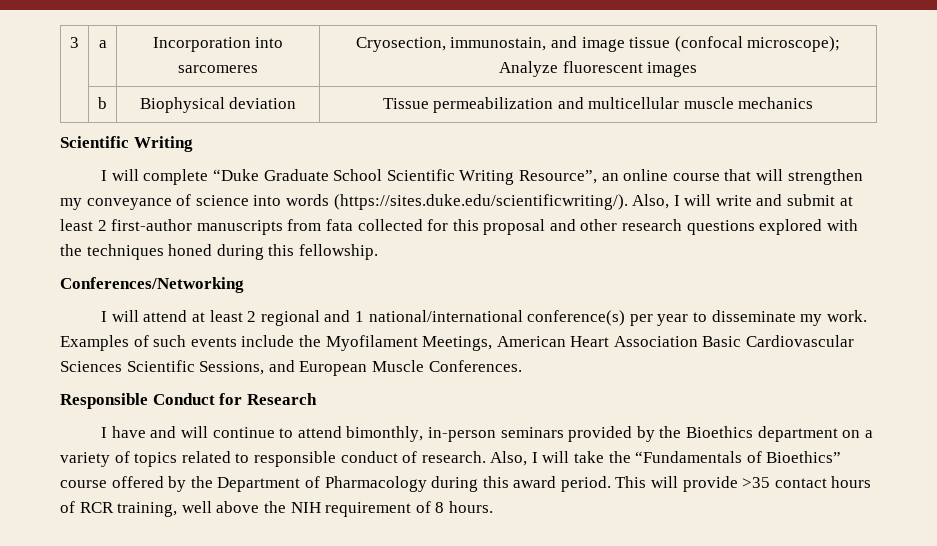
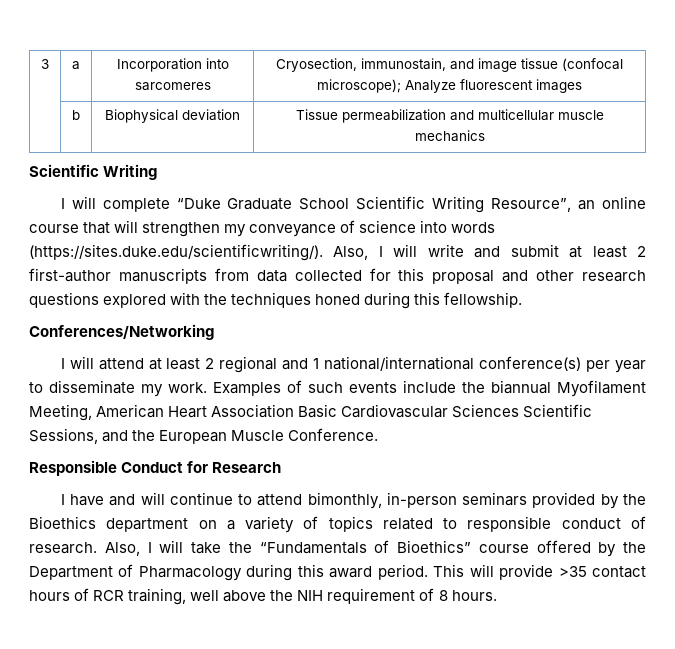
[325,219,353,231] fata -> [256,270,287,282] data
[325,335,493,351] Myofilament Meetings, -> [491,380,646,397] [29,404,92,421] biannual Myofilament Meeting,
(295, 366) none -> [132,430,156,441] the
[428,360,522,372] Conferences. -> [288,428,379,441] Conference.

